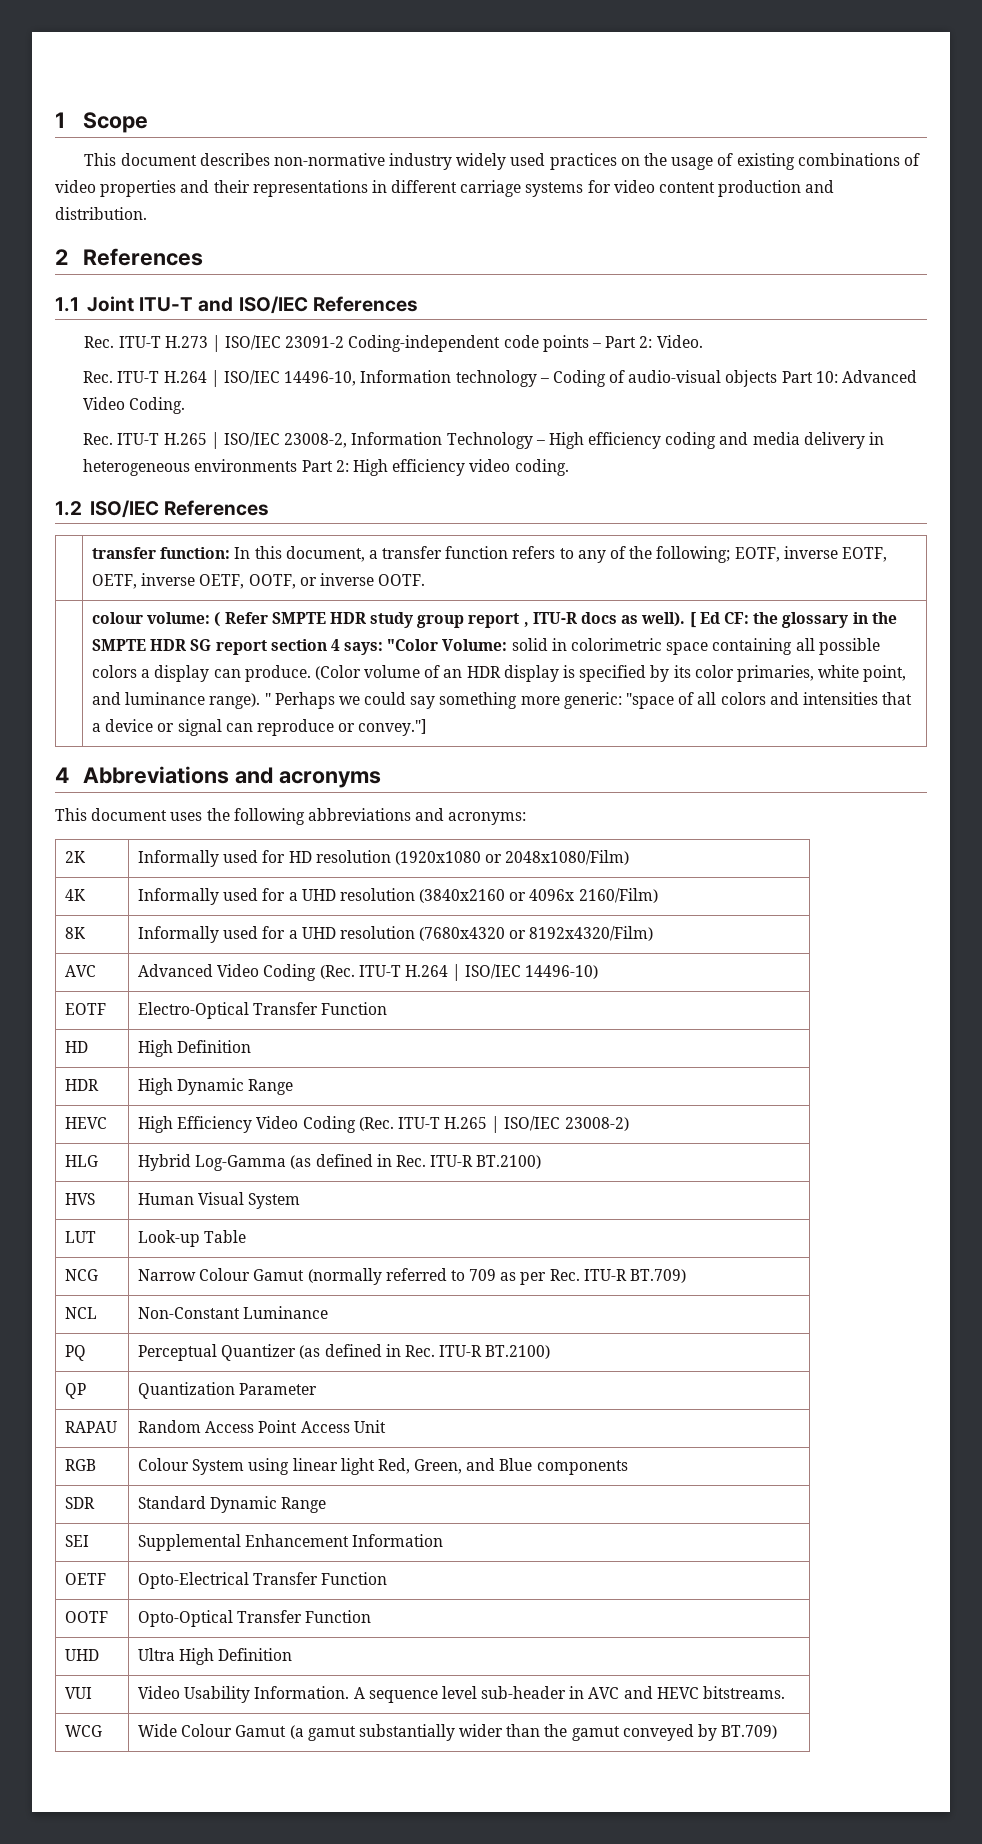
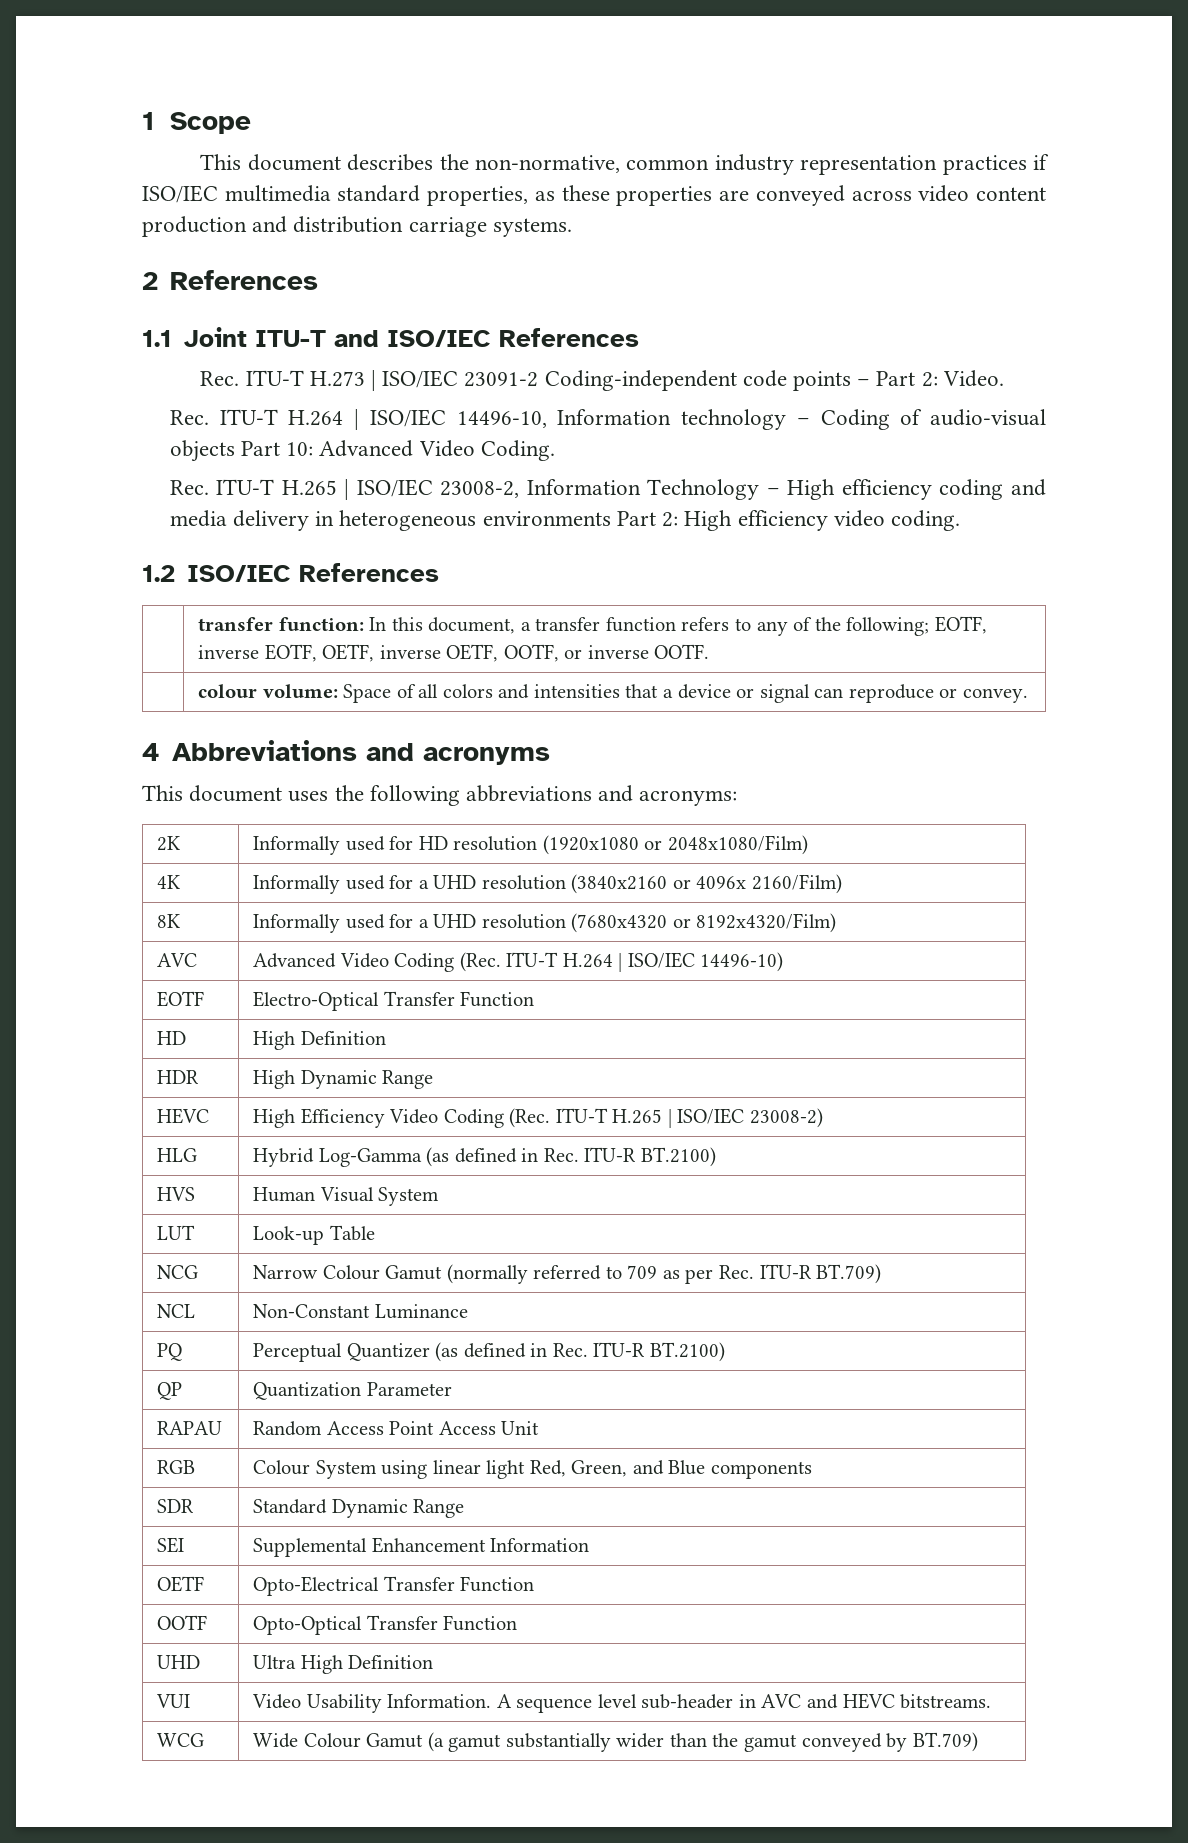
[273,153,920,170] [55,180,611,197] non-normative industry widely used practices on the usage of existing combinations of video properties and their representations in different carriage systems for -> [439,154,1049,175] [142,185,912,206] the non-normative, common industry representation practices if ISO/IEC multimedia standard properties, as these properties are conveyed across
[55,207,147,220] distribution. -> [293,216,572,237] distribution carriage systems.
[214,612,897,628] [92,638,880,655] [92,665,907,682] [92,692,675,709] ( Refer SMPTE HDR study group report , ITU-R docs as well). [ Ed CF: the glossary in the SMPTE HDR SG report section 4 says: "Color Volume: solid in colorimetric space containing all possible colors a display can produce. (Color volume of an HDR display is specified by its color primaries, white point, and luminance range). " Perhaps we could say something more generic: "space -> [343,684,392,703] Space
[358,719,428,736] convey."] -> [962,688,1028,703] convey.

